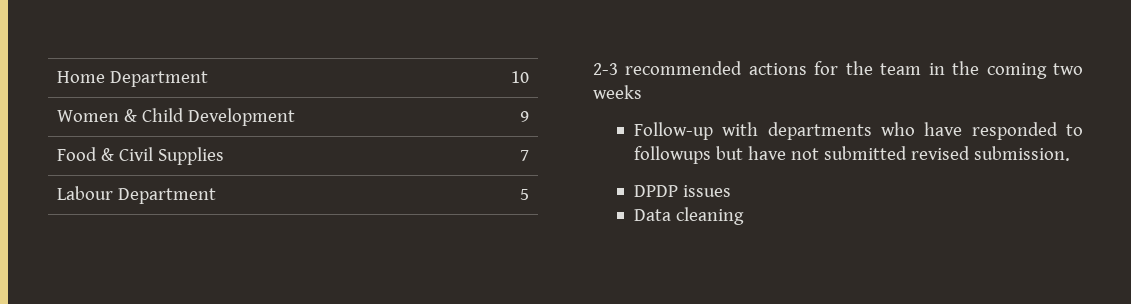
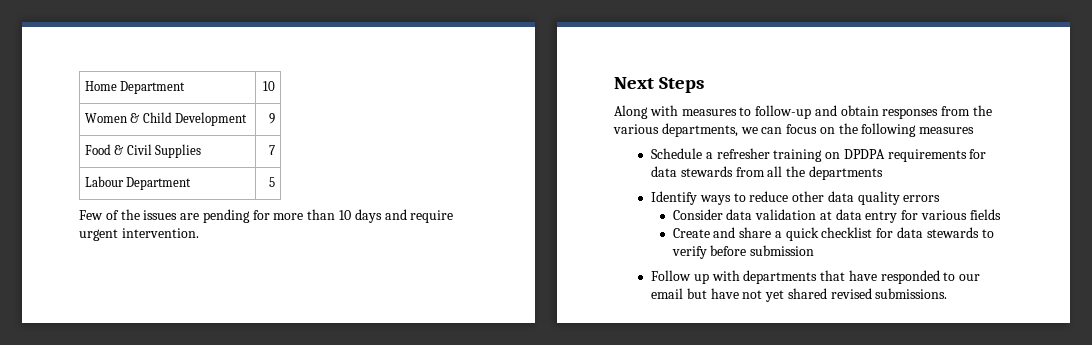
[593,61,1083,79] [593,85,642,99] [633,122,713,140] 2-3 recommended actions for the team in the coming two weeks // Follow-up -> [79,209,454,223] [79,228,199,241] [614,77,705,93] [614,105,993,119] [613,123,975,137] [650,148,987,162] [650,166,883,180] [650,191,941,205] [672,209,1001,223] [672,227,994,241] [671,245,815,259] [650,270,709,284] Few of the issues are pending for more than 10 days and require urgent intervention. // Next Steps // Along with measures to follow-up and obtain responses from the various departments, we can focus on the following measures // Schedule a refresher training on DPDPA requirements for data stewards from all the departments // Identify ways to reduce other data quality errors // Consider data validation at data entry for various fields // Create and share a quick checklist for data stewards to verify before submission // Follow up
[880,122,915,136] who -> [820,270,846,281] that
[633,146,711,164] followups -> [959,274,981,281] [650,288,683,299] our email
[823,146,1070,161] [633,185,731,197] [633,207,744,225] submitted revised submission. // DPDP issues // Data cleaning -> [765,288,948,302] yet shared revised submissions.

